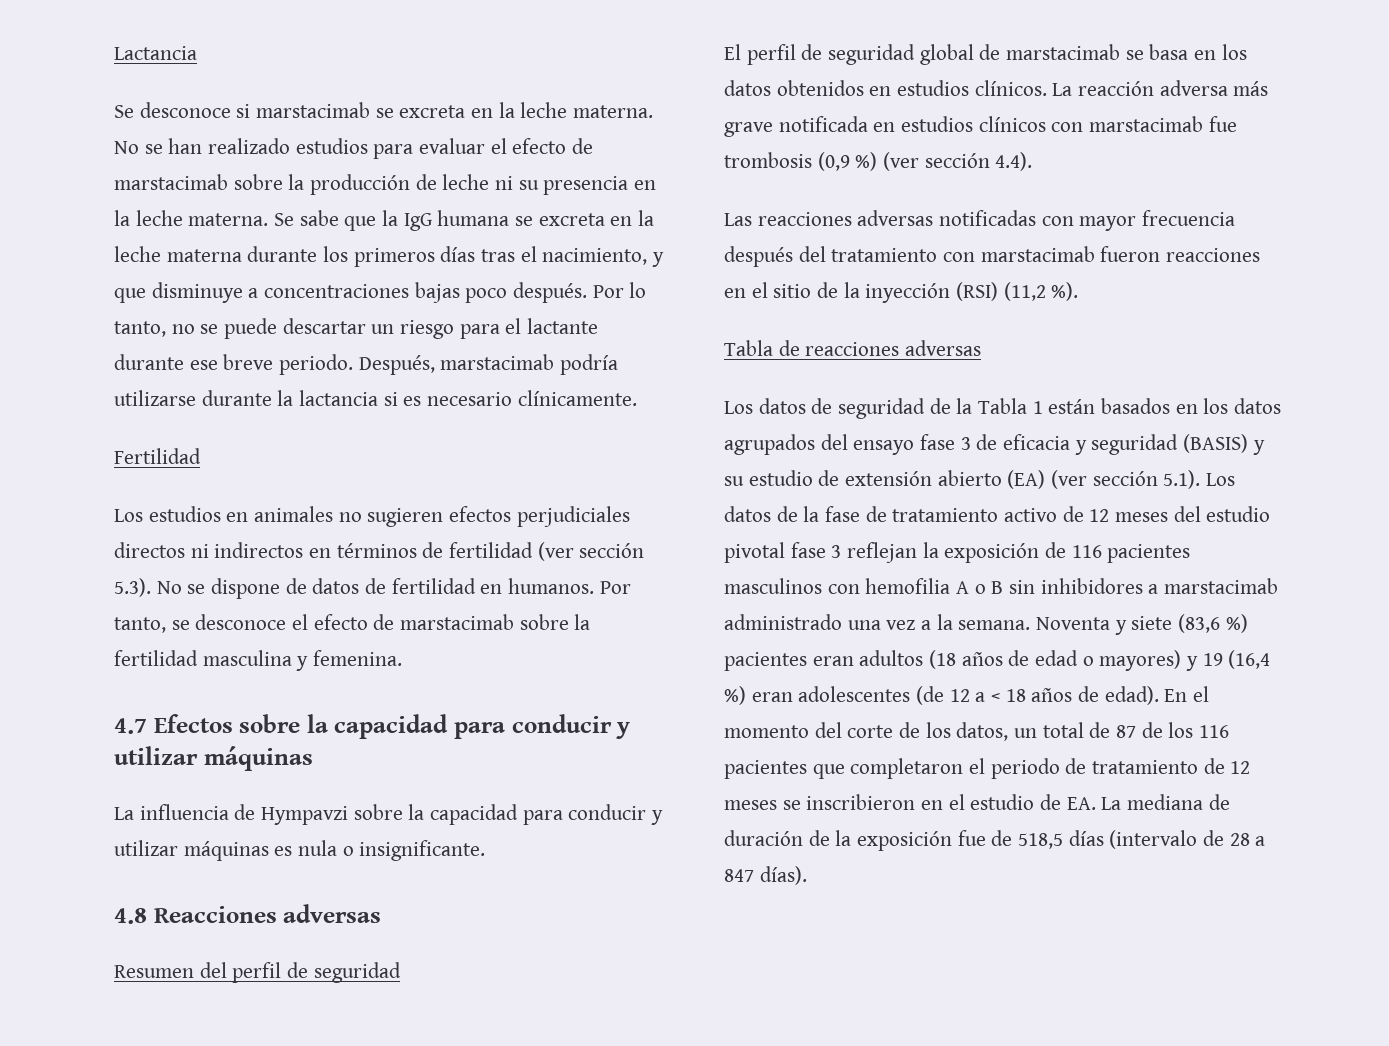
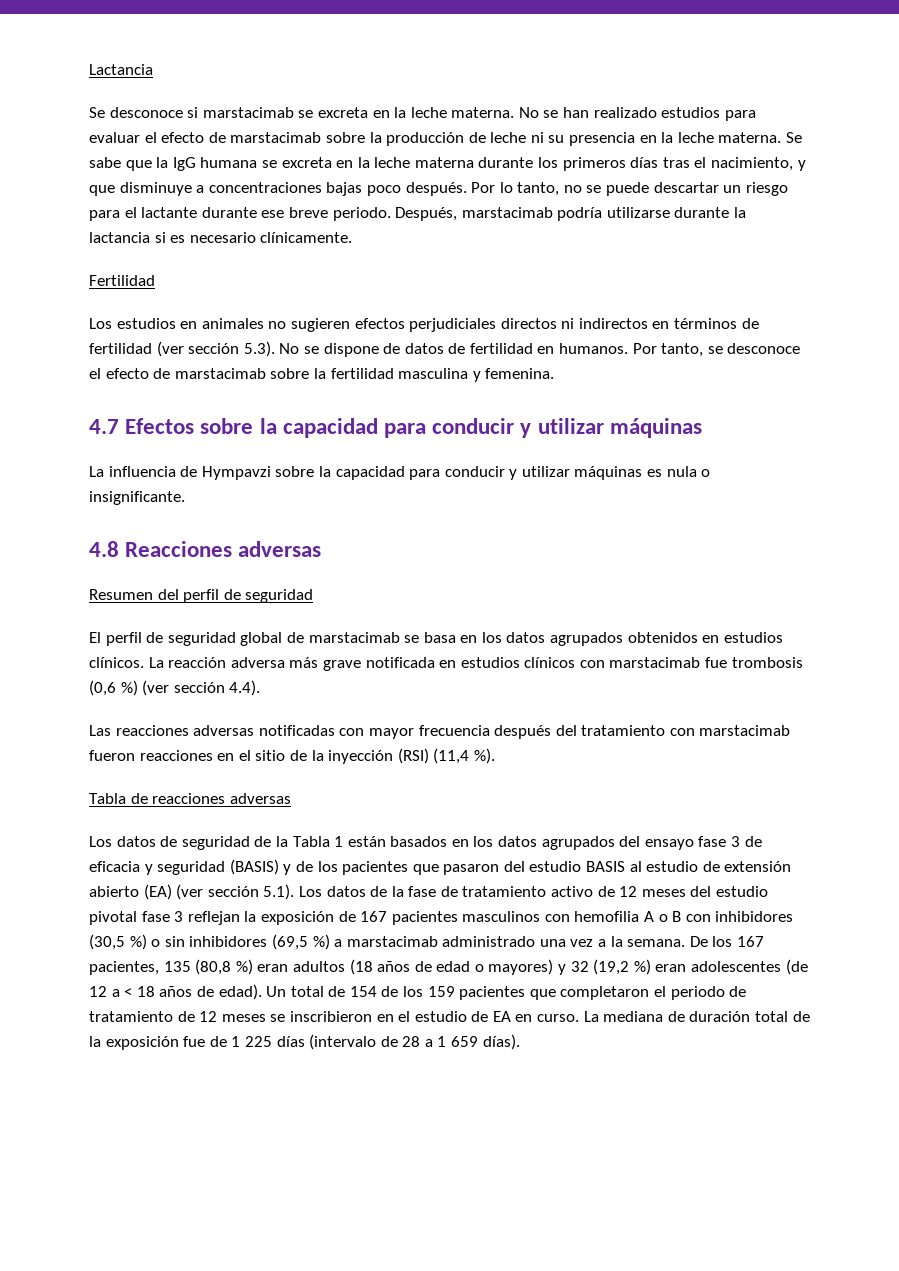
(771, 88) none -> [550,632,624,646] agrupados
[817,152,850,171] (0,9 -> [89,680,116,696] (0,6
[1003,282,1046,301] (11,2 -> [433,748,470,764] (11,4
[724,476,744,486] su -> [295,861,642,875] de los pacientes que pasaron del estudio BASIS al
[1071,545,1102,558] 116 -> [360,911,388,922] 167
[1009,578,1143,594] sin inhibidores -> [685,911,794,922] [89,934,330,950] con inhibidores (30,5 %) o sin inhibidores (69,5 %)
[1036,614,1248,635] [724,652,807,671] Noventa y siete (83,6 %) pacientes -> [689,936,765,947] [89,959,253,975] De los 167 pacientes, 135 (80,8 %)
[1202,650,1271,669] 19 (16,4 -> [570,959,630,975] 32 (19,2
[1164,686,1210,702] [724,722,1230,741] En el momento del corte de los datos, un total de 87 de los 116 -> [266,986,455,997] Un total de 154 de los 159
[1066,797,1096,810] EA. -> [492,1011,580,1022] EA en curso.
(803, 838) none -> [755,1011,789,1022] total
[1018,833,1064,849] 518,5 -> [231,1036,272,1047] 1 225
[724,869,754,882] 847 -> [437,1036,479,1047] 1 659

